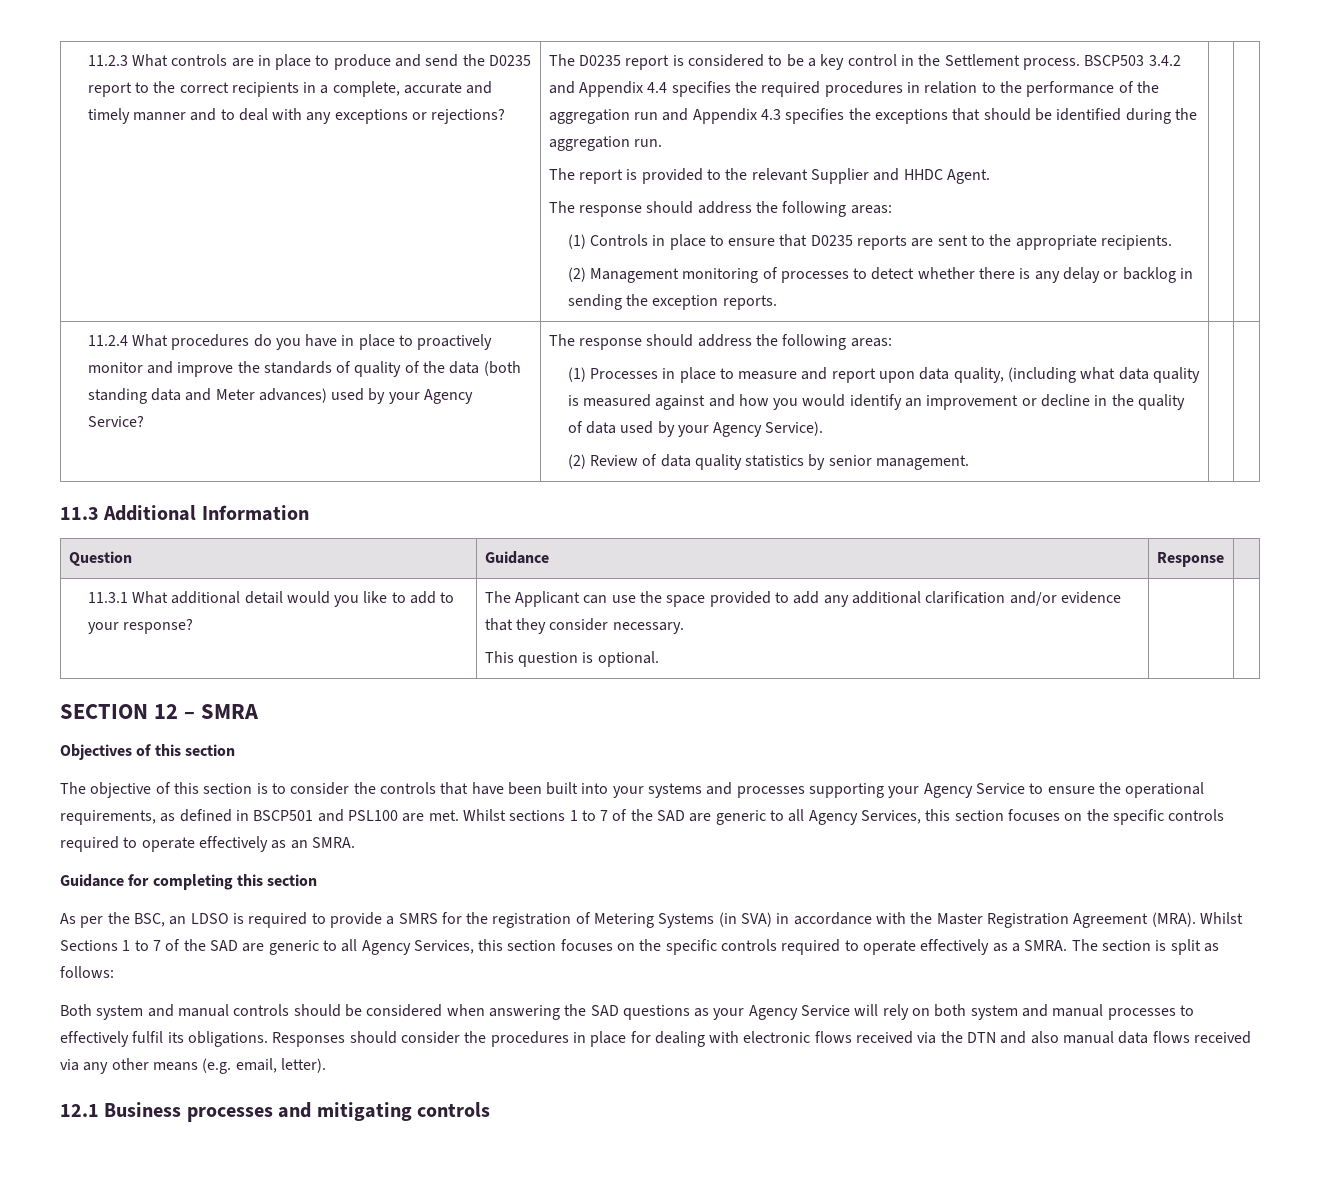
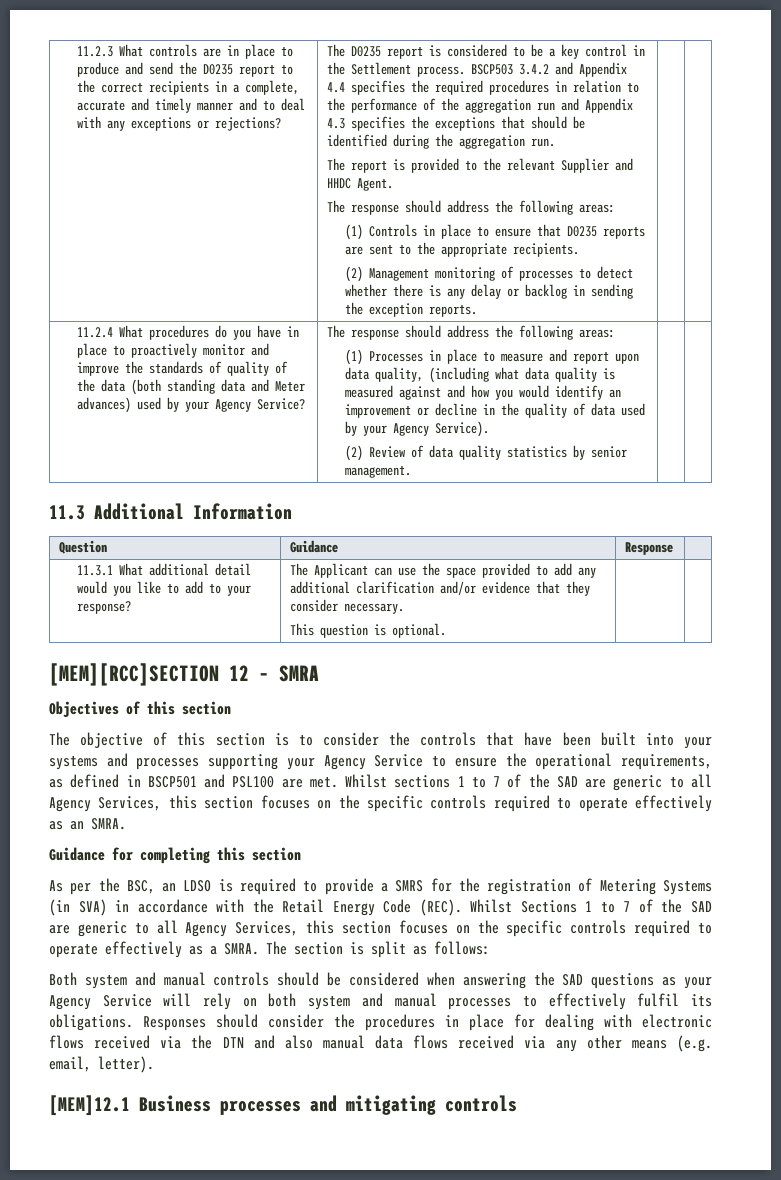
[60,704,148,719] SECTION -> [49,663,219,686] [MEM][RCC]SECTION
[936,912,1196,928] Master Registration Agreement (MRA). -> [282,899,462,916] Retail Energy Code (REC).
[60,1104,99,1117] 12.1 -> [49,1095,130,1116] [MEM]12.1

